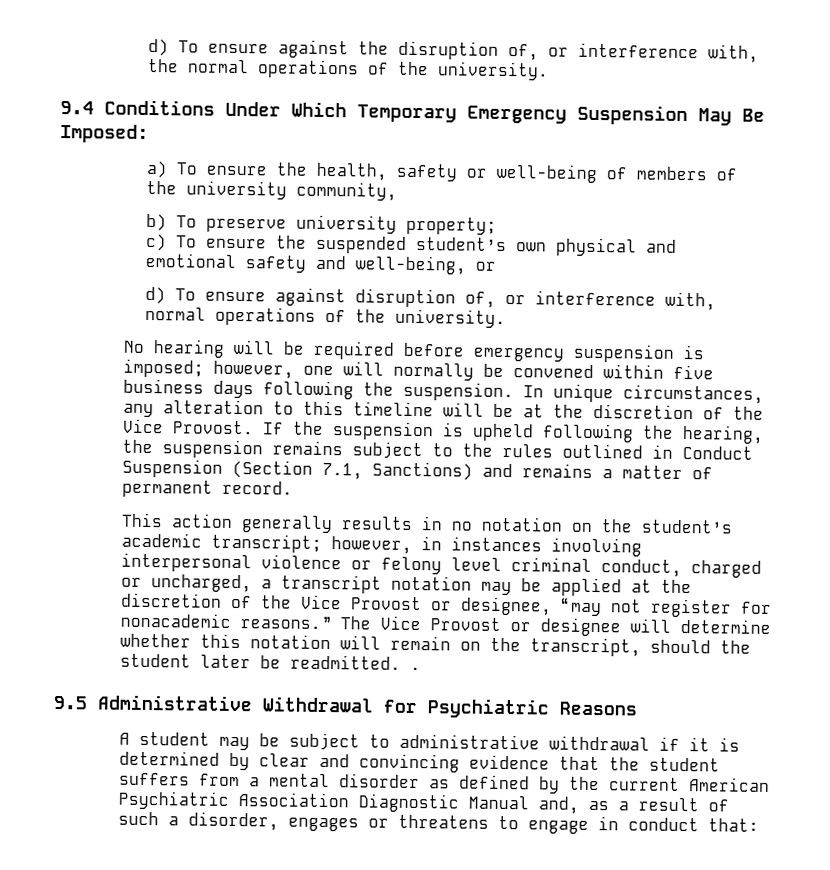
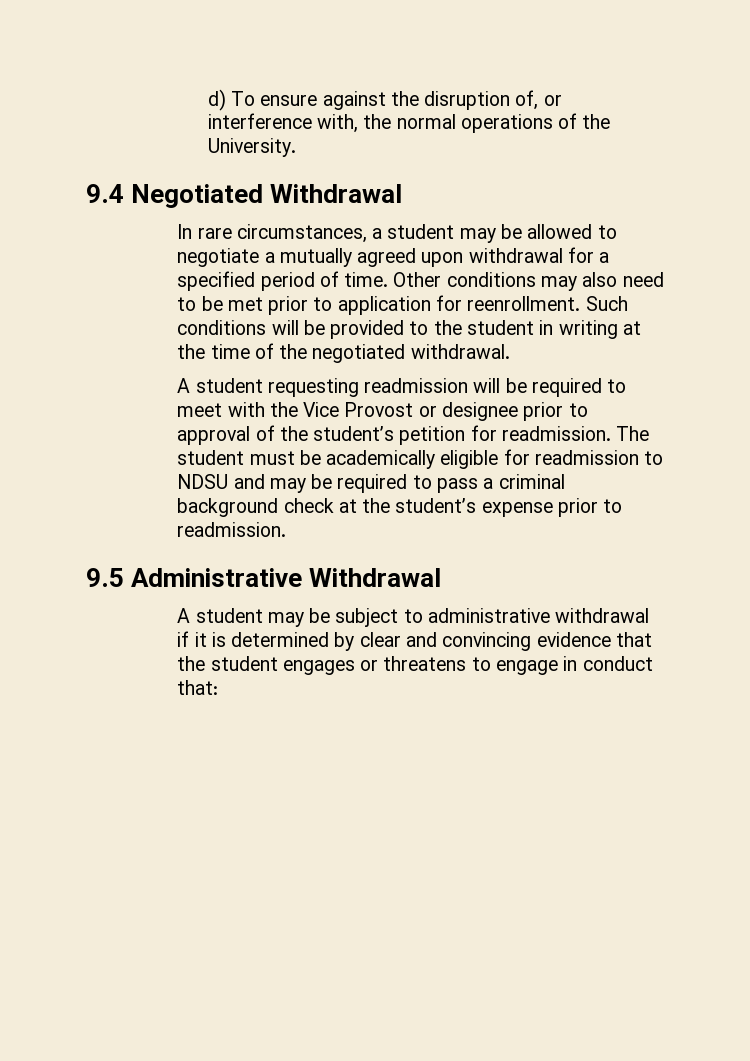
[437,61,550,81] university. -> [207,138,296,157] University.
[104,99,765,126] [60,124,149,144] [146,160,738,184] [146,180,398,201] [146,213,498,235] [146,233,678,257] [145,252,497,275] [145,286,717,311] [145,306,507,329] [122,339,705,363] [122,358,714,381] [122,378,764,404] [122,399,764,420] [122,418,764,444] [121,439,753,460] [121,458,713,481] [121,479,293,498] [120,512,733,534] [120,532,642,557] [120,552,762,578] [120,574,692,597] [120,592,772,618] [119,612,771,637] [119,633,751,657] [119,653,421,671] Conditions Under Which Temporary Emergency Suspension May Be Imposed: // a) To ensure the health, safety or well-being of members of the university community, // b) To preserve university property; // c) To ensure the suspended student’s own physical and emotional safety and well-being, or // d) To ensure against disruption of, or interference with, normal operations of the university. // No hearing will be required before emergency suspension is imposed; however, one will normally be convened within five business days following the suspension. In unique circumstances, any alteration to this timeline will be at the discretion of the Vice Provost. If the suspension is upheld following the hearing, the suspension remains subject to the rules outlined in Conduct Suspension (Section 7.1, Sanctions) and remains a matter of permanent record. // This action generally results in no notation on the student’s academic transcript; however, in instances involving interpersonal violence or felony level criminal conduct, charged or uncharged, a transcript notation may be applied at the discretion of the Vice Provost or designee, “may not register for nonacademic reasons.” The Vice Provost or designee will determine whether this notation will remain on the transcript, should the student later be readmitted. . -> [131,184,403,208] [177,224,617,243] [177,247,610,267] [177,271,664,291] [177,295,628,315] [177,320,641,339] [177,343,510,363] [177,378,627,397] [177,402,588,421] [177,425,650,445] [177,449,664,469] [177,474,565,493] [177,498,623,517] [177,522,287,537] Negotiated Withdrawal // In rare circumstances, a student may be allowed to negotiate a mutually agreed upon withdrawal for a specified period of time. Other conditions may also need to be met prior to application for reenrollment. Such conditions will be provided to the student in writing at the time of the negotiated withdrawal. // A student requesting readmission will be required to meet with the Vice Provost or designee prior to approval of the student’s petition for readmission. The student must be academically eligible for readmission to NDSU and may be required to pass a criminal background check at the student’s expense prior to readmission.
[383,698,638,719] for Psychiatric Reasons -> (442, 577) none
[118,772,770,794] [117,790,729,814] [117,811,279,831] suffers from a mental disorder as defined by the current American Psychiatric Association Diagnostic Manual and, as a result of such a disorder, -> (278, 663) none

